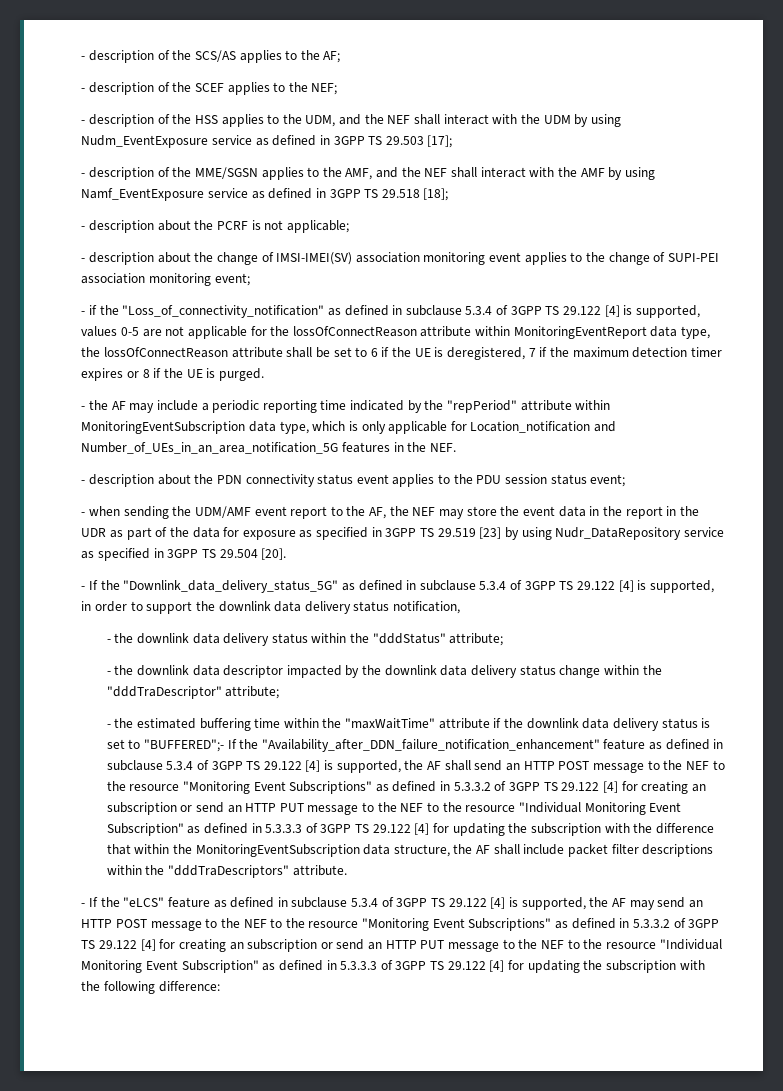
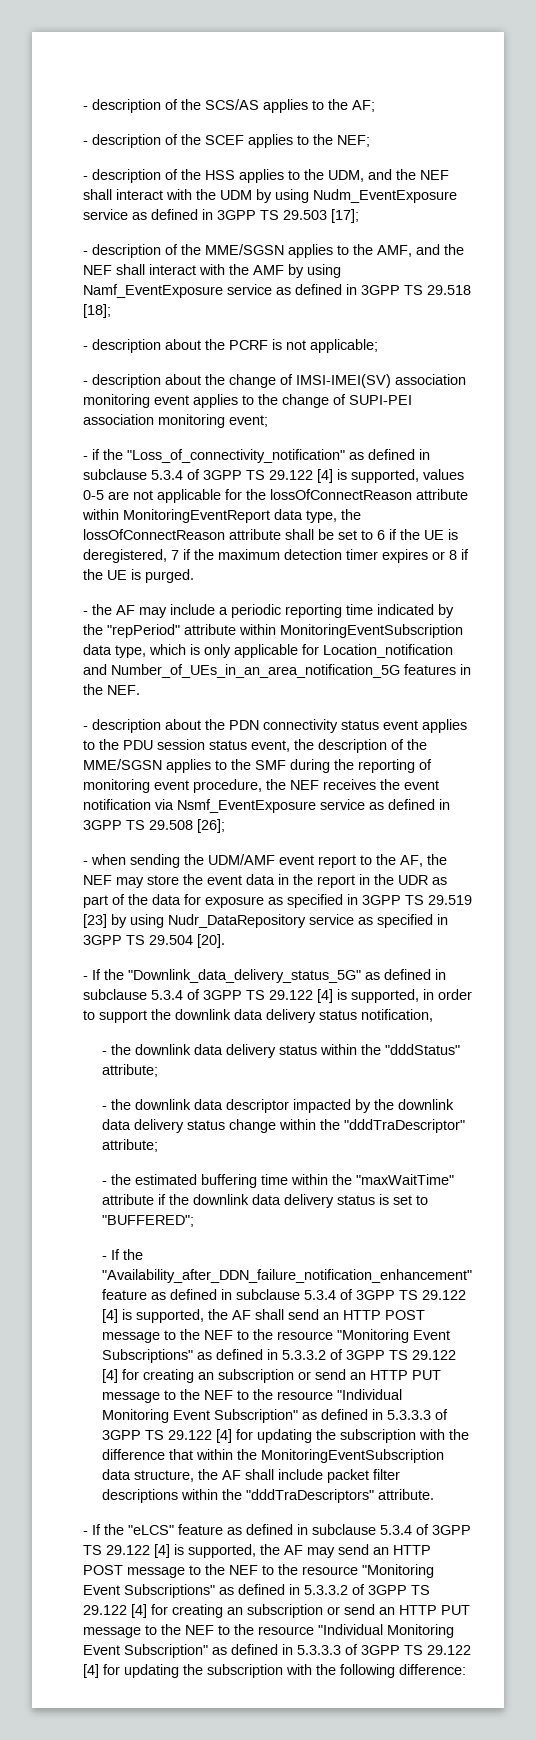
[590,474,626,487] event; -> [250,739,427,753] [82,759,432,773] [82,779,439,793] [82,799,450,813] [82,819,225,833] event, the description of the MME/SGSN applies to the SMF during the reporting of monitoring event procedure, the NEF receives the event notification via Nsmf_EventExposure service as defined in 3GPP TS 29.508 [26];
[143,739,224,752] "BUFFERED";- -> [101,1215,194,1227] [101,1256,107,1260] "BUFFERED"; // -

